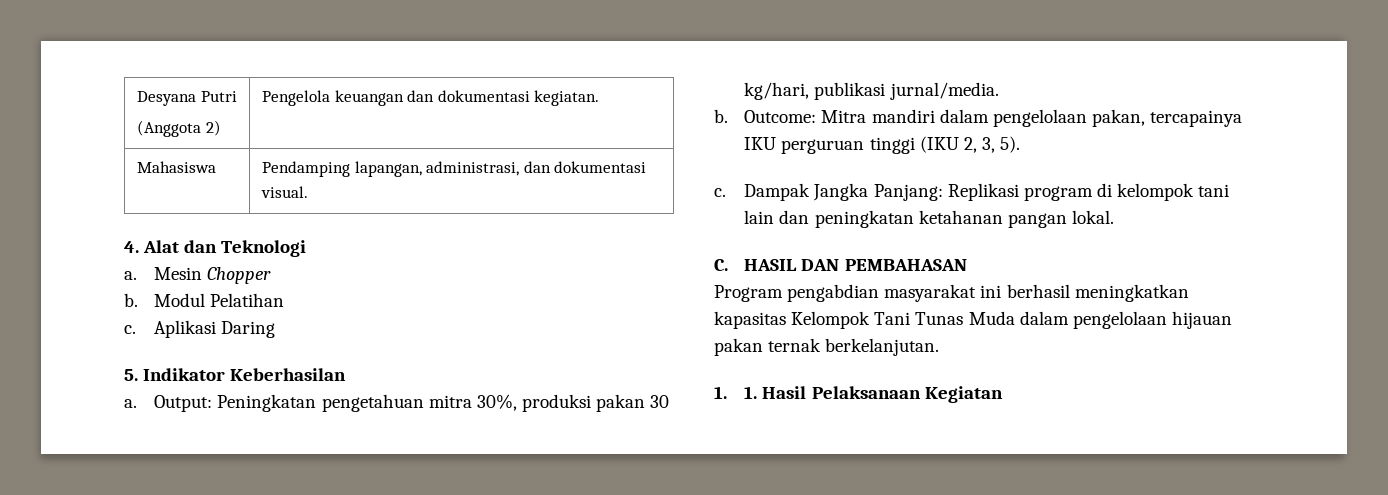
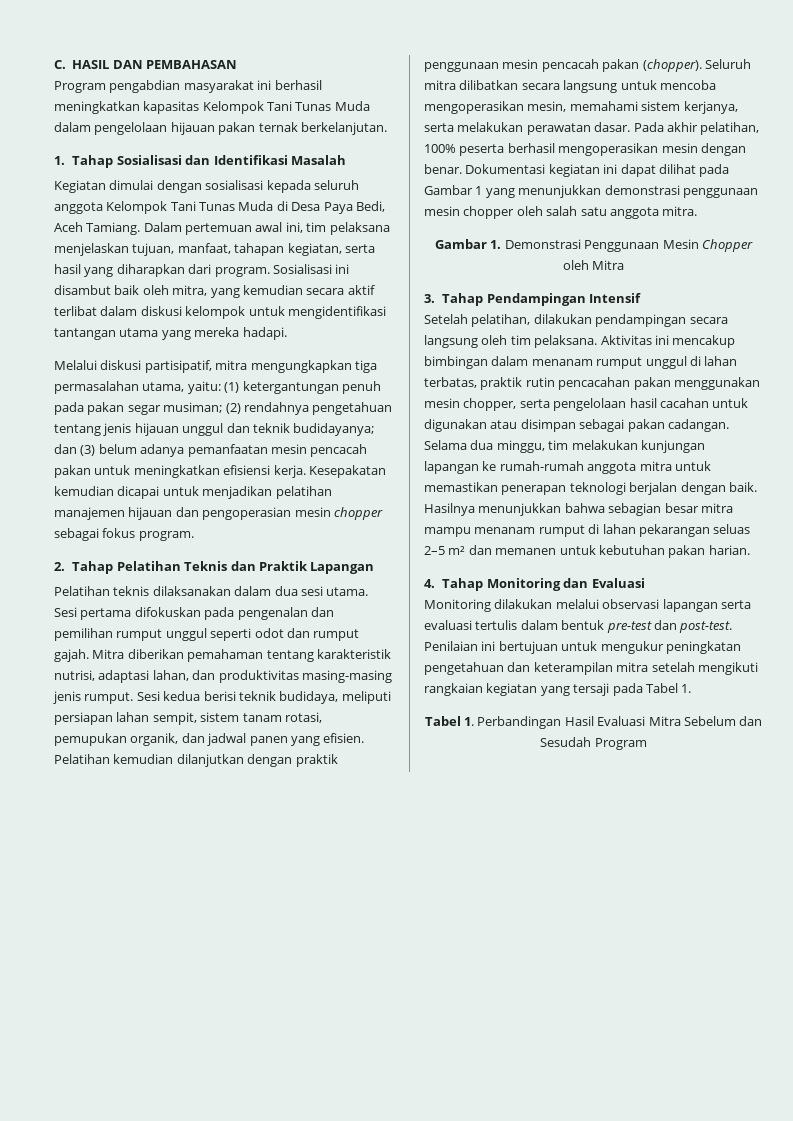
[137,91,237,106] [137,120,221,137] [262,90,600,106] [137,161,217,173] [262,161,647,177] [261,186,309,198] [124,240,307,257] [124,267,272,284] [124,293,285,307] [124,320,276,338] [124,368,347,381] [124,394,670,412] [744,82,999,100] [714,109,1243,127] [744,136,1021,154] [714,183,1230,201] [744,210,1115,228] Desyana Putri // (Anggota 2) | Pengelola keuangan dan dokumentasi kegiatan. // Mahasiswa | Pendamping lapangan, administrasi, dan dokumentasi visual. // 4. Alat dan Teknologi // a. Mesin Chopper // b. Modul Pelatihan // c. Aplikasi Daring // 5. Indikator Keberhasilan // a. Output: Peningkatan pengetahuan mitra 30%, produksi pakan 30 kg/hari, publikasi jurnal/media. // b. Outcome: Mitra mandiri dalam pengelolaan pakan, tercapainya IKU perguruan tinggi (IKU 2, 3, 5). // c. Dampak Jangka Panjang: Replikasi program di kelompok tani lain dan peningkatan ketahanan pangan lokal. // -> (54, 64) none
[744,386,1003,403] 1. Hasil Pelaksanaan Kegiatan -> [72,155,346,168] [54,180,359,193] [54,201,385,214] [54,222,390,235] [54,243,375,256] [54,264,350,277] [54,285,375,298] [54,306,386,319] [54,327,287,340] [54,360,377,373] [54,381,381,394] [54,402,393,415] [54,423,375,436] [54,444,368,457] [54,465,386,478] [54,486,332,499] [54,507,383,520] [54,528,194,541] [54,561,375,574] [54,586,369,596] [54,607,334,620] [54,628,360,641] [54,649,391,662] [54,670,392,683] [53,691,391,704] [54,712,322,725] [54,733,365,746] [54,754,338,767] [424,59,751,72] [424,80,716,93] [424,101,738,114] [424,122,760,135] [424,143,746,156] [424,164,730,177] [424,185,758,198] [424,206,698,219] [435,239,753,252] [562,260,625,270] [424,293,642,306] [424,314,728,327] [424,335,736,348] [424,356,738,369] [424,377,760,390] [424,398,749,411] [424,419,729,432] [424,440,705,453] [424,461,711,474] [424,482,757,495] [424,503,733,516] [424,524,751,537] [424,545,750,558] [424,578,645,591] [424,599,751,612] [424,620,733,633] [424,641,741,654] [424,662,758,675] [424,683,692,696] [424,716,763,729] [540,737,647,750] Tahap Sosialisasi dan Identifikasi Masalah // Kegiatan dimulai dengan sosialisasi kepada seluruh anggota Kelompok Tani Tunas Muda di Desa Paya Bedi, Aceh Tamiang. Dalam pertemuan awal ini, tim pelaksana menjelaskan tujuan, manfaat, tahapan kegiatan, serta hasil yang diharapkan dari program. Sosialisasi ini disambut baik oleh mitra, yang kemudian secara aktif terlibat dalam diskusi kelompok untuk mengidentifikasi tantangan utama yang mereka hadapi. // Melalui diskusi partisipatif, mitra mengungkapkan tiga permasalahan utama, yaitu: (1) ketergantungan penuh pada pakan segar musiman; (2) rendahnya pengetahuan tentang jenis hijauan unggul dan teknik budidayanya; dan (3) belum adanya pemanfaatan mesin pencacah pakan untuk meningkatkan efisiensi kerja. Kesepakatan kemudian dicapai untuk menjadikan pelatihan manajemen hijauan dan pengoperasian mesin chopper sebagai fokus program. // 2. Tahap Pelatihan Teknis dan Praktik Lapangan // Pelatihan teknis dilaksanakan dalam dua sesi utama. Sesi pertama difokuskan pada pengenalan dan pemilihan rumput unggul seperti odot dan rumput gajah. Mitra diberikan pemahaman tentang karakteristik nutrisi, adaptasi lahan, dan produktivitas masing-masing jenis rumput. Sesi kedua berisi teknik budidaya, meliputi persiapan lahan sempit, sistem tanam rotasi, pemupukan organik, dan jadwal panen yang efisien. Pelatihan kemudian dilanjutkan dengan praktik penggunaan mesin pencacah pakan (chopper). Seluruh mitra dilibatkan secara langsung untuk mencoba mengoperasikan mesin, memahami sistem kerjanya, serta melakukan perawatan dasar. Pada akhir pelatihan, 100% peserta berhasil mengoperasikan mesin dengan benar. Dokumentasi kegiatan ini dapat dilihat pada Gambar 1 yang menunjukkan demonstrasi penggunaan mesin chopper oleh salah satu anggota mitra. // Gambar 1. Demonstrasi Penggunaan Mesin Chopper oleh Mitra // 3. Tahap Pendampingan Intensif // Setelah pelatihan, dilakukan pendampingan secara langsung oleh tim pelaksana. Aktivitas ini mencakup bimbingan dalam menanam rumput unggul di lahan terbatas, praktik rutin pencacahan pakan menggunakan mesin chopper, serta pengelolaan hasil cacahan untuk digunakan atau disimpan sebagai pakan cadangan. Selama dua minggu, tim melakukan kunjungan lapangan ke rumah-rumah anggota mitra untuk memastikan penerapan teknologi berjalan dengan baik. Hasilnya menunjukkan bahwa sebagian besar mitra mampu menanam rumput di lahan pekarangan seluas 2–5 m² dan memanen untuk kebutuhan pakan harian. // 4. Tahap Monitoring dan Evaluasi // Monitoring dilakukan melalui observasi lapangan serta evaluasi tertulis dalam bentuk pre-test dan post-test. Penilaian ini bertujuan untuk mengukur peningkatan pengetahuan dan keterampilan mitra setelah mengikuti rangkaian kegiatan yang tersaji pada Tabel 1. // Tabel 1. Perbandingan Hasil Evaluasi Mitra Sebelum dan Sesudah Program

